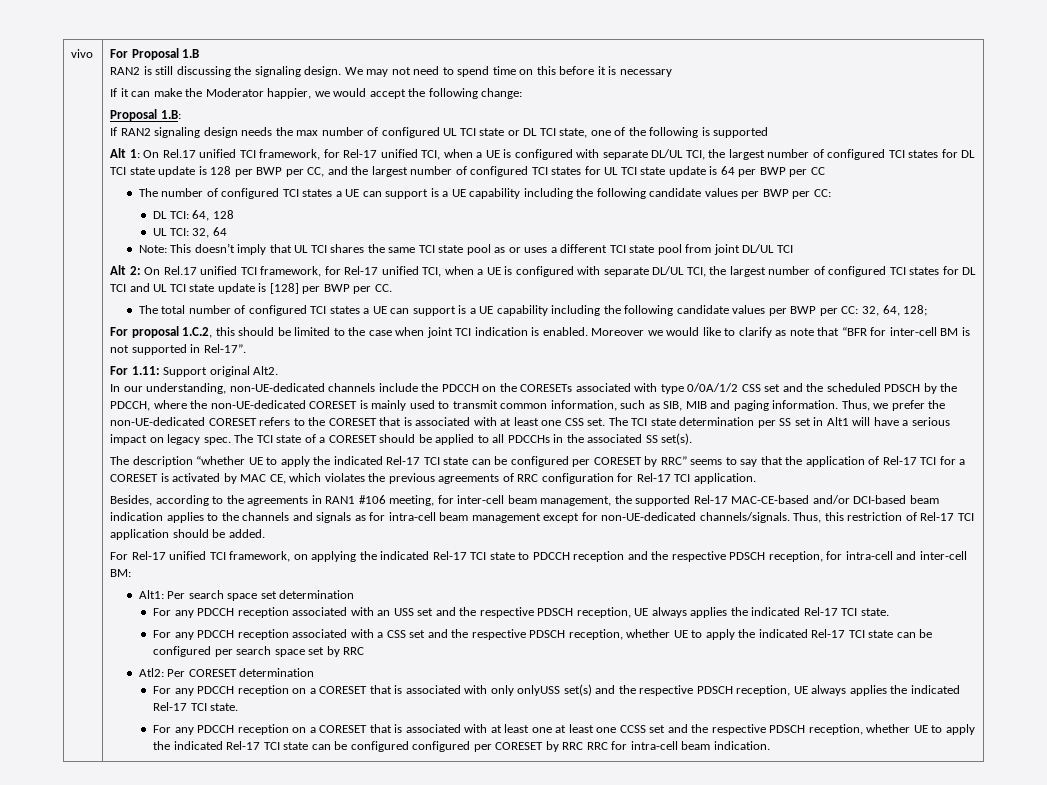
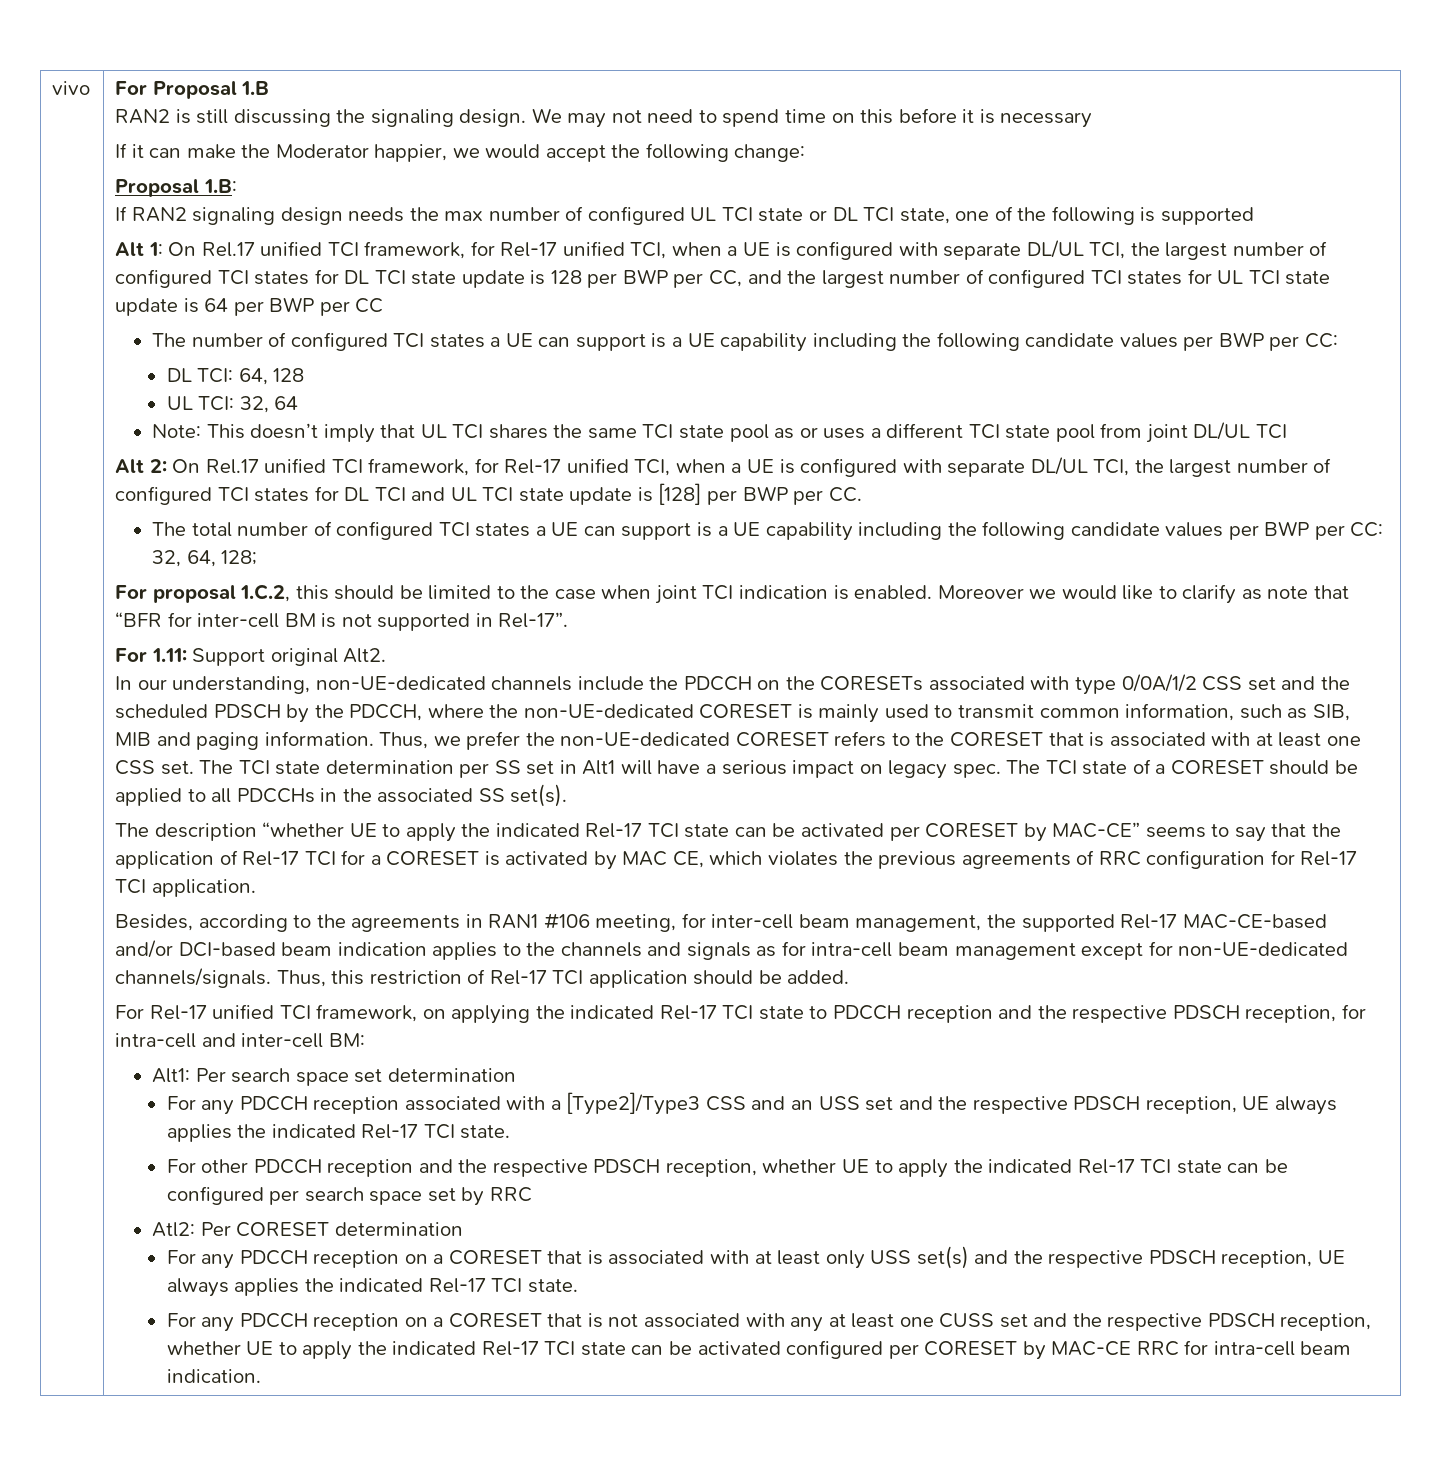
[510,456,687,467] configured per CORESET by RRC” -> [800,822,1141,842] activated per CORESET by MAC-CE”
(374, 611) none -> [550,1092,786,1115] a [Type2]/Type3 CSS and
[174,629,426,640] any PDCCH reception associated with a CSS set -> [201,1159,414,1177] other PDCCH reception
[490,685,561,696] only onlyUSS -> [754,1250,912,1269] at least only USS
[405,724,646,733] associated with at least one at least one CCSS -> [608,1313,995,1332] not associated with any at least one CUSS
[350,741,584,752] configured configured per CORESET by RRC -> [697,1340,1132,1360] activated configured per CORESET by MAC-CE

